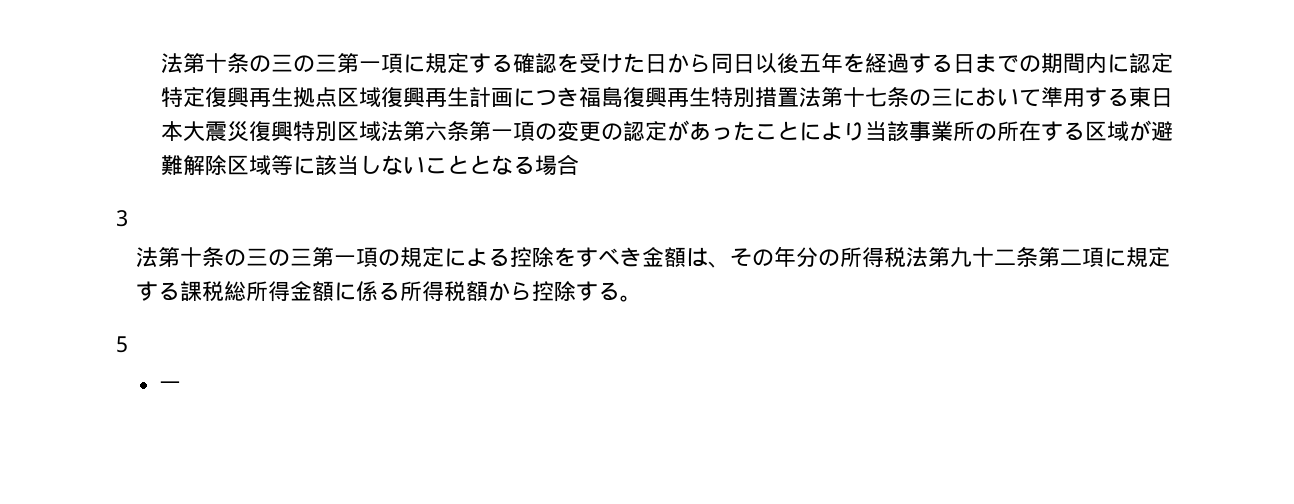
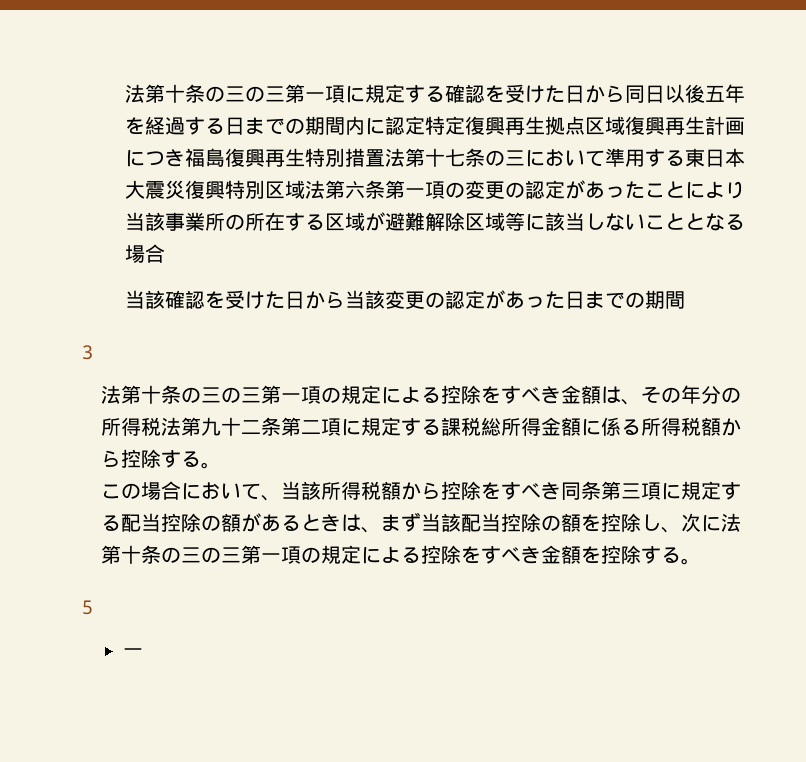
(579, 164) none -> [124,290,685,309] // 当該確認を受けた日から当該変更の認定があった日までの期間
(642, 298) none -> [101,481,742,501] [101,512,742,533] [101,545,702,565] // この場合において、当該所得税額から控除をすべき同条第三項に規定する配当控除の額があるときは、まず当該配当控除の額を控除し、次に法第十条の三の三第一項の規定による控除をすべき金額を控除する。

